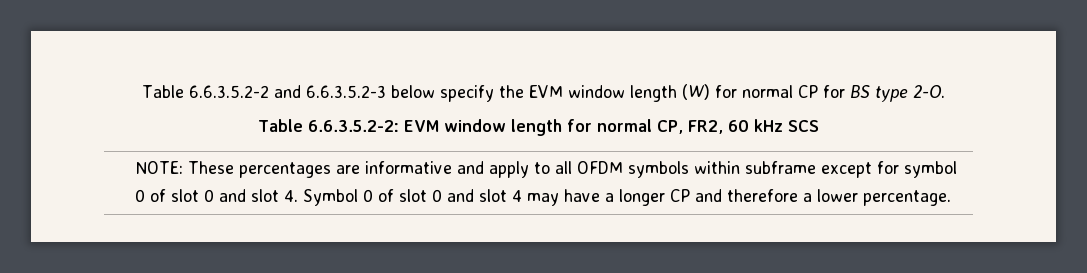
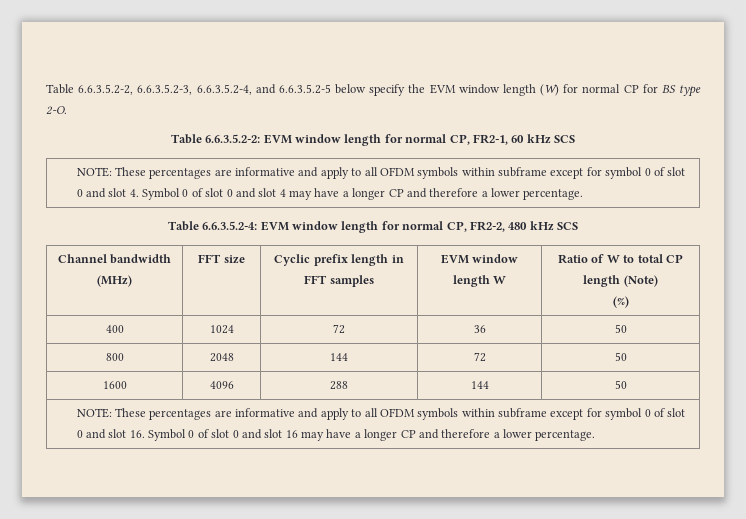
[142,85,387,98] Table 6.6.3.5.2-2 and 6.6.3.5.2-3 -> [46,84,331,95] Table 6.6.3.5.2-2, 6.6.3.5.2-3, 6.6.3.5.2-4, and 6.6.3.5.2-5
[687,120,723,134] FR2, -> [472,134,508,145] FR2-1,
(952, 198) none -> [167,221,579,233] [57,254,172,264] [97,275,132,287] [198,254,245,264] [274,254,404,266] [304,275,374,287] [440,254,519,264] [452,275,507,287] [558,254,683,264] [583,275,658,287] [612,296,629,308] [105,325,124,333] [209,325,234,334] [333,324,345,334] [473,325,486,333] [614,324,627,333] [105,353,124,361] [209,353,234,362] [330,353,348,361] [473,352,486,362] [614,352,627,361] [102,381,127,389] [209,381,234,389] [330,381,348,390] [470,381,489,389] [614,380,627,389] [76,408,686,420] [76,429,596,441] // Table 6.6.3.5.2-4: EVM window length for normal CP, FR2-2, 480 kHz SCS // Channel bandwidth (MHz) | FFT size | Cyclic prefix length in FFT samples | EVM window length W | Ratio of W to total CP length (Note) // (%) // 400 | 1024 | 72 | 36 | 50 // 800 | 2048 | 144 | 72 | 50 // 1600 | 4096 | 288 | 144 | 50 // NOTE: These percentages are informative and apply to all OFDM symbols within subframe except for symbol 0 of slot 0 and slot 16. Symbol 0 of slot 0 and slot 16 may have a longer CP and therefore a lower percentage.

